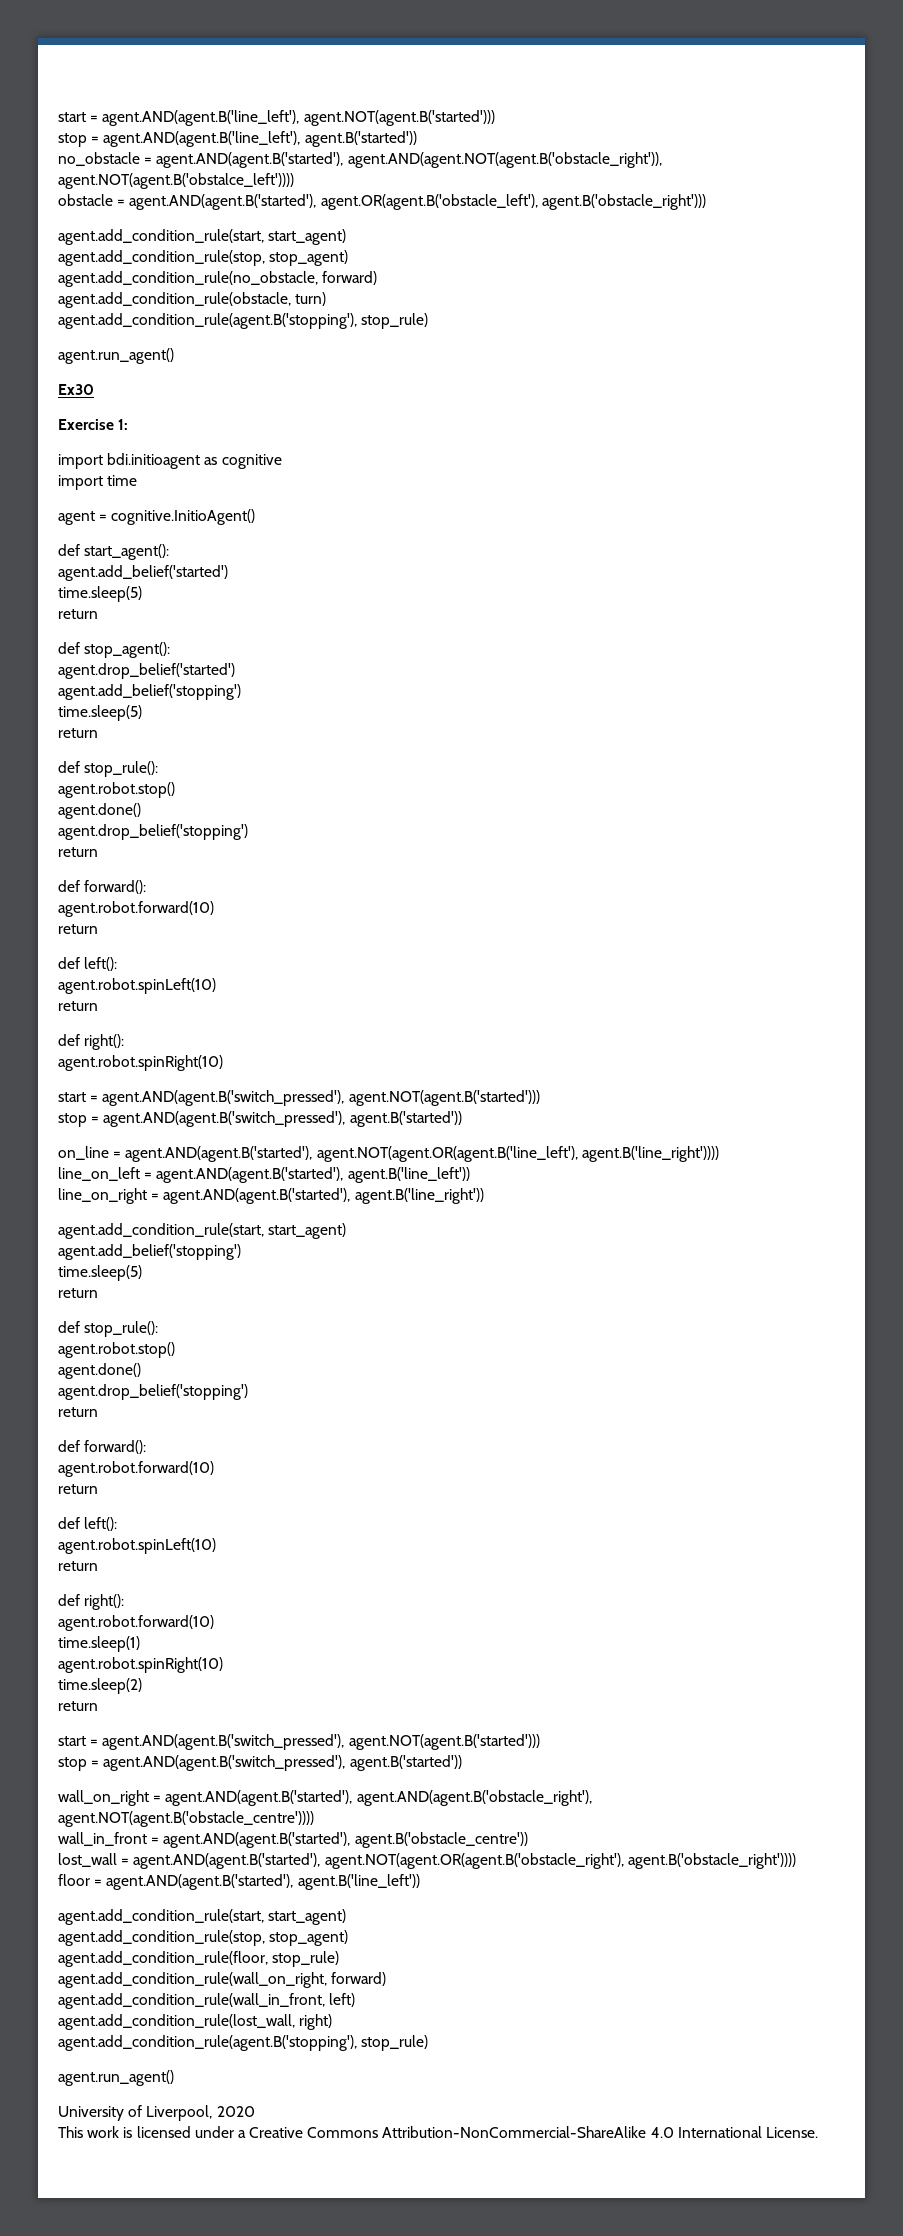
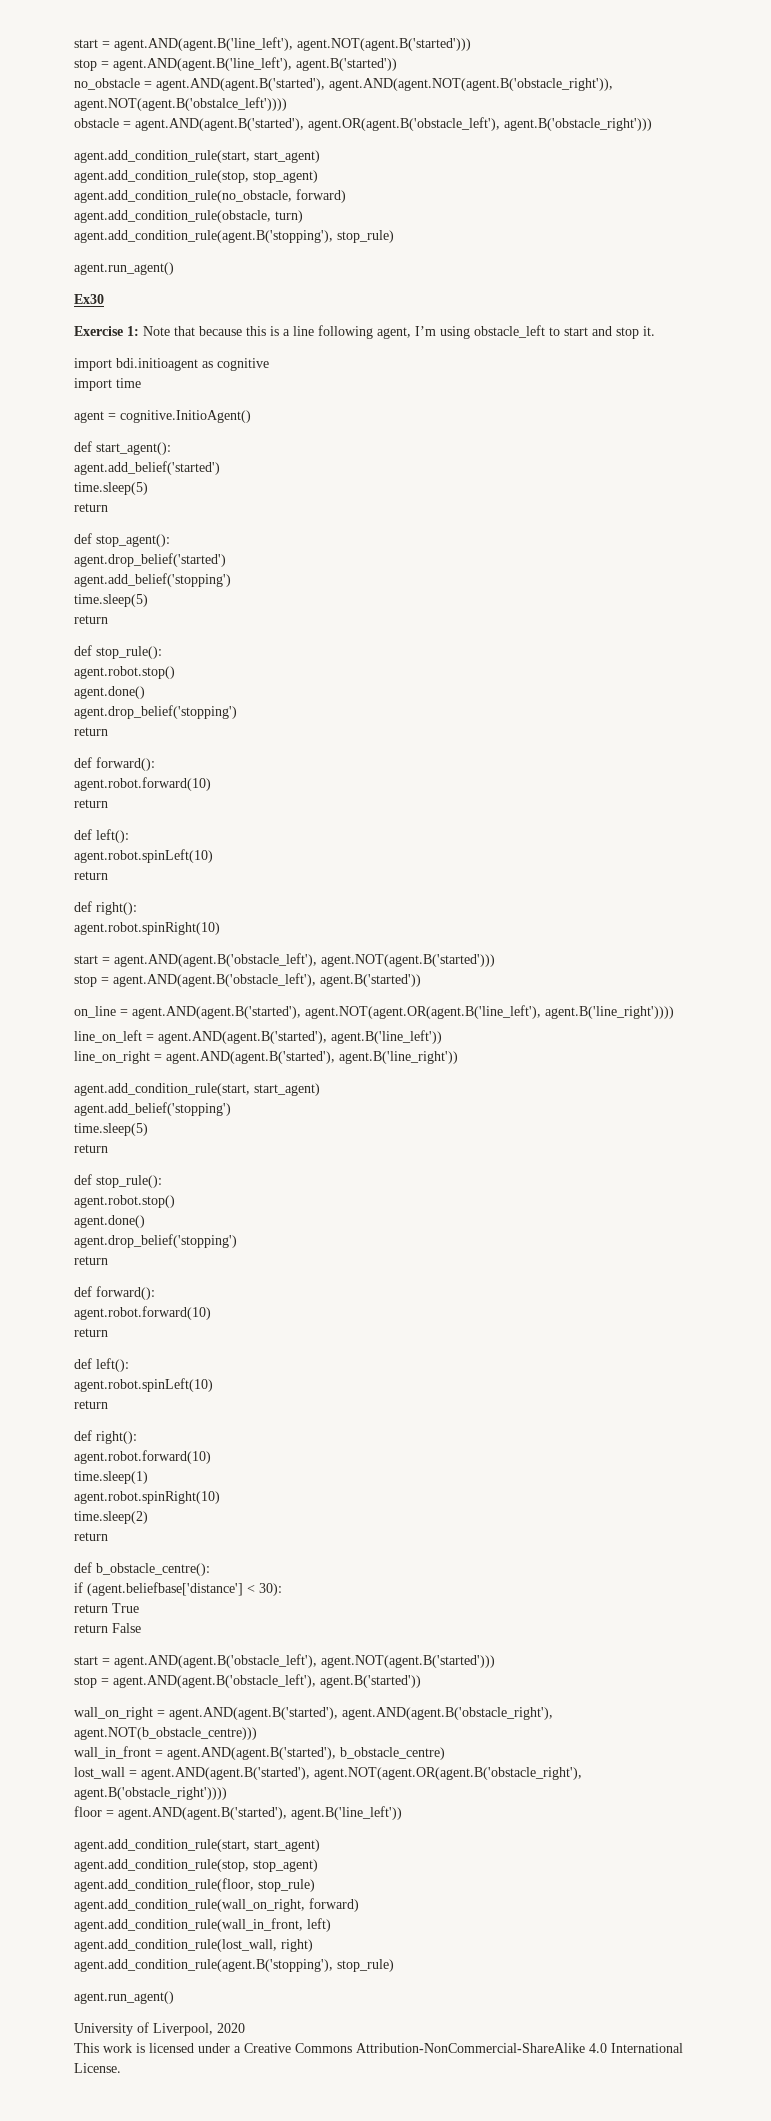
(129, 424) none -> [143,325,655,339] Note that because this is a line following agent, I’m using obstacle_left to start and stop it.
[102,1090,540,1106] [58,1111,346,1127] agent.AND(agent.B('switch_pressed'), agent.NOT(agent.B('started'))) // stop = agent.AND(agent.B('switch_pressed'), -> [114,953,495,967] [74,973,316,987] agent.AND(agent.B('obstacle_left'), agent.NOT(agent.B('started'))) // stop = agent.AND(agent.B('obstacle_left'),
[58,1734,540,1750] [58,1755,346,1771] // start = agent.AND(agent.B('switch_pressed'), agent.NOT(agent.B('started'))) // stop = agent.AND(agent.B('switch_pressed'), -> [74,1562,210,1576] [74,1582,282,1596] [74,1603,139,1613] [74,1623,141,1633] [74,1654,495,1668] [74,1674,316,1688] // def b_obstacle_centre(): // if (agent.beliefbase['distance'] < 30): // return True // return False // start = agent.AND(agent.B('obstacle_left'), agent.NOT(agent.B('started'))) // stop = agent.AND(agent.B('obstacle_left'),
[58,1811,314,1827] agent.NOT(agent.B('obstacle_centre')))) -> [74,1727,257,1740] agent.NOT(b_obstacle_centre)))
[354,1832,528,1848] agent.B('obstacle_centre')) -> [340,1747,445,1760] b_obstacle_centre)

